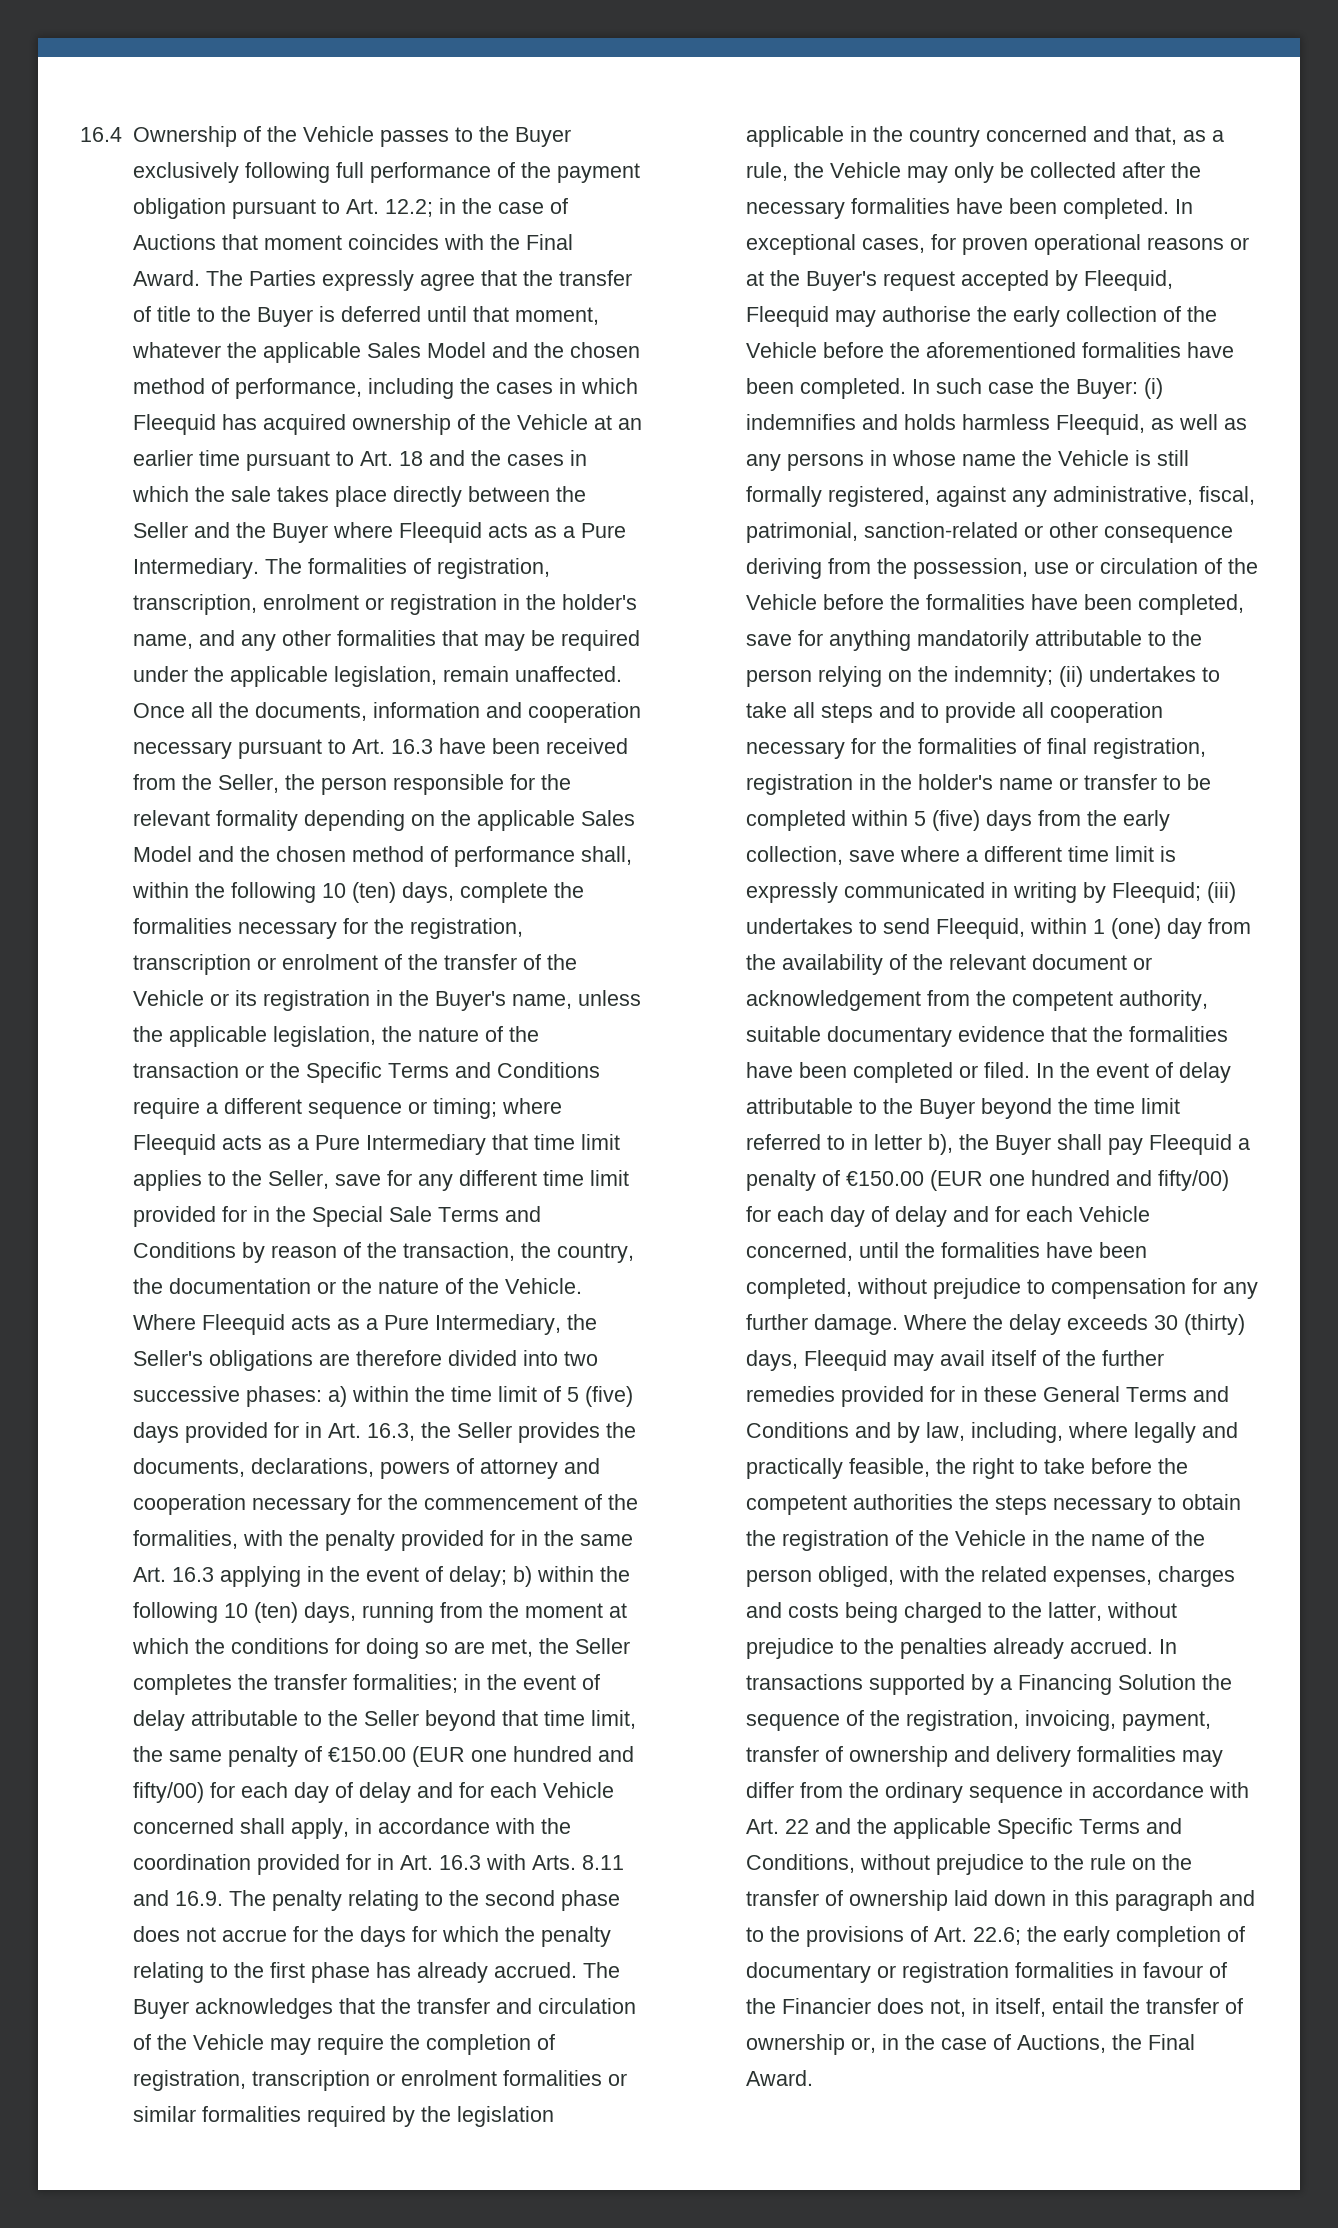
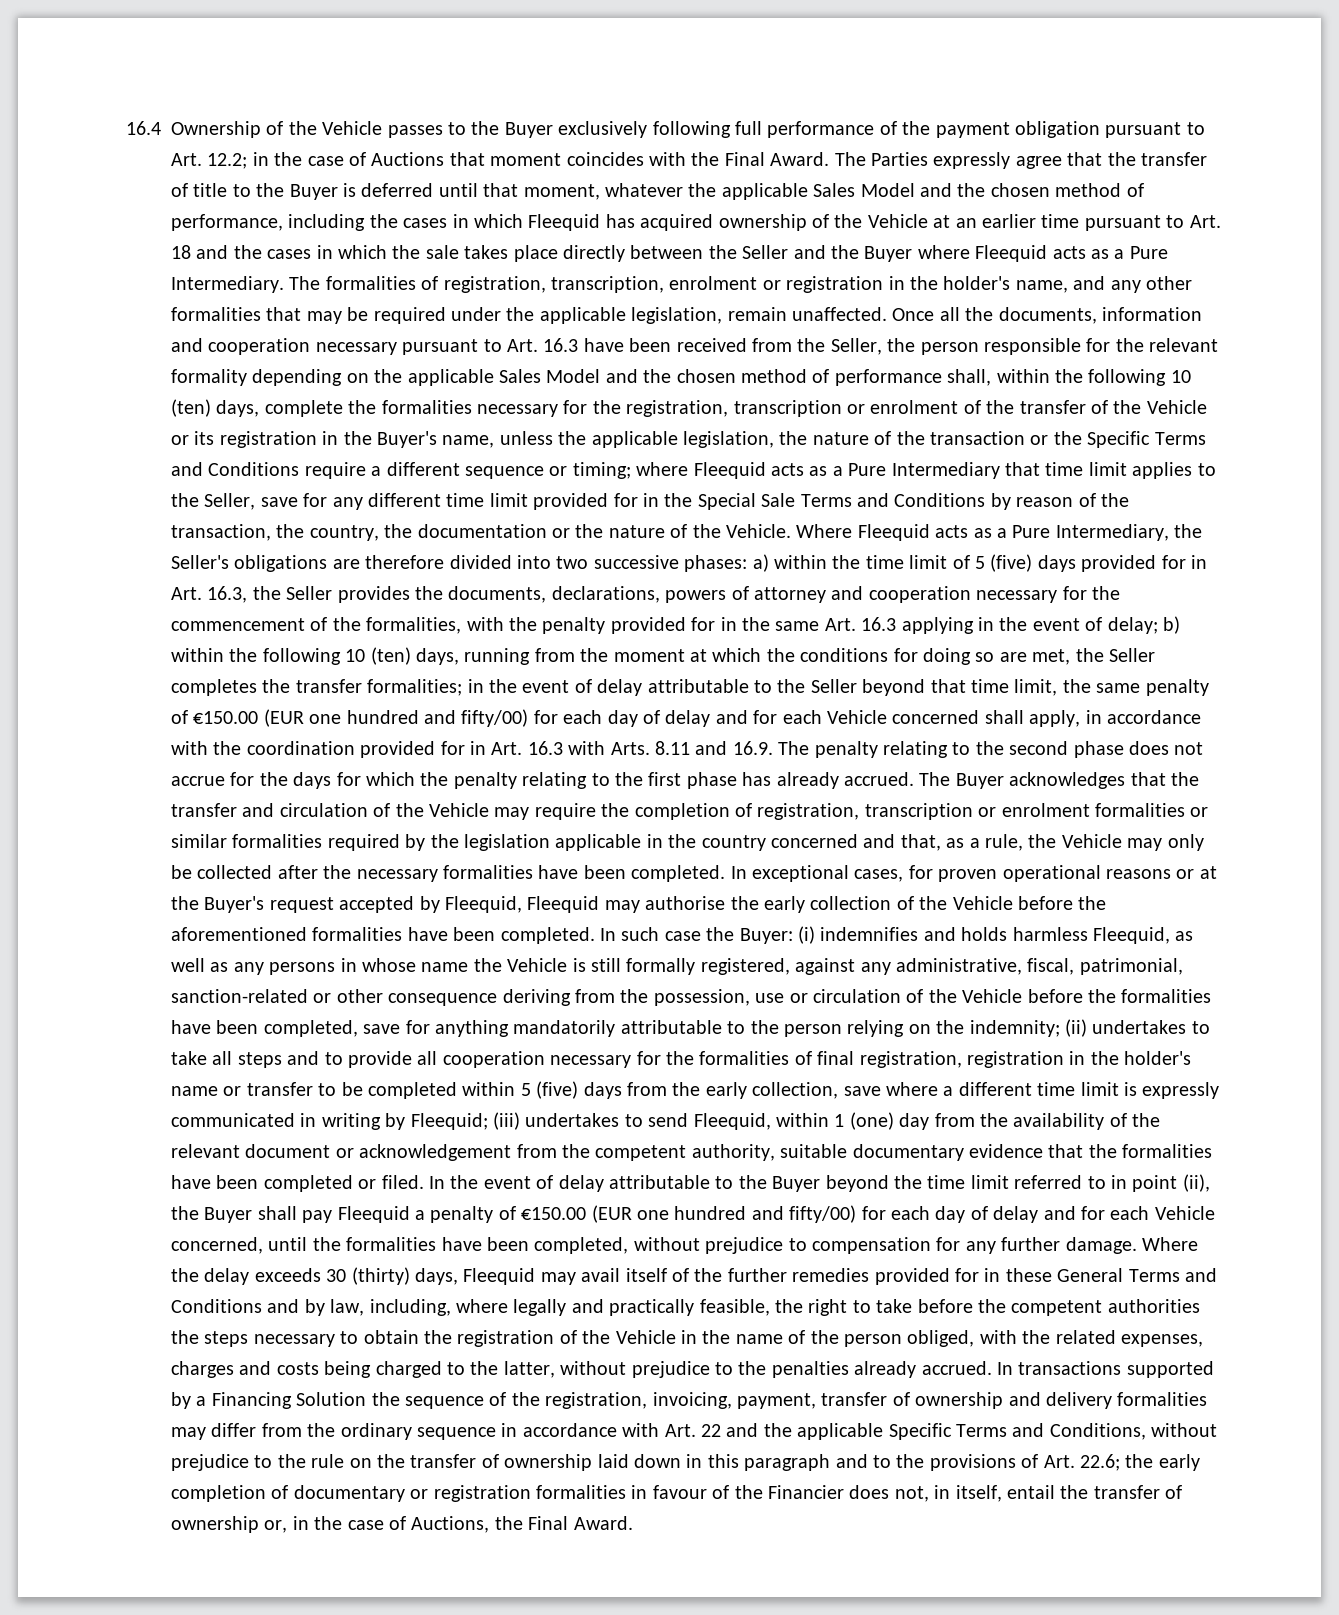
[873,1134,953,1155] letter b), -> [1132,1174,1210,1192] point (ii),

